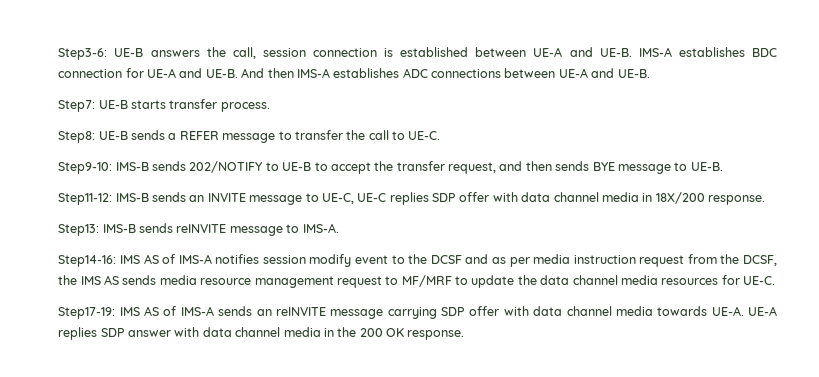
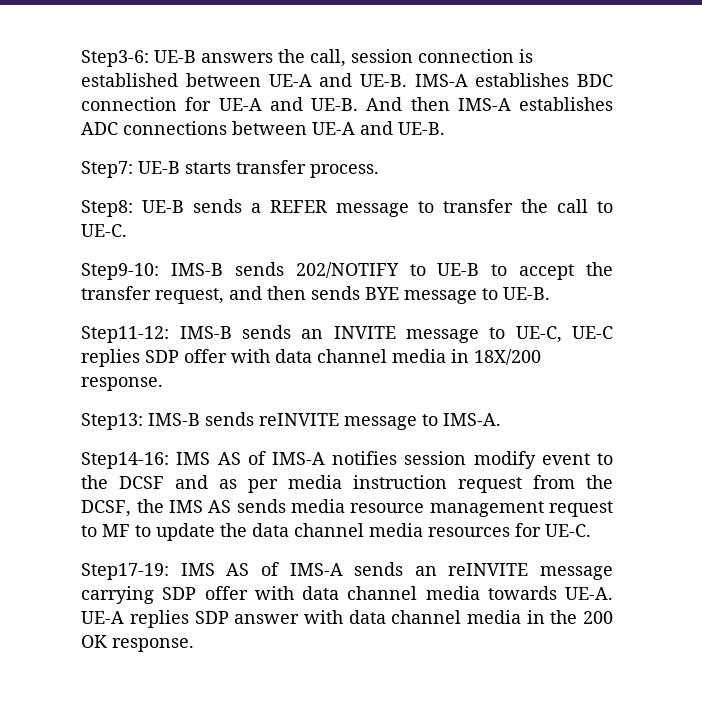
[401,275,452,287] MF/MRF -> [102,524,131,537] MF

